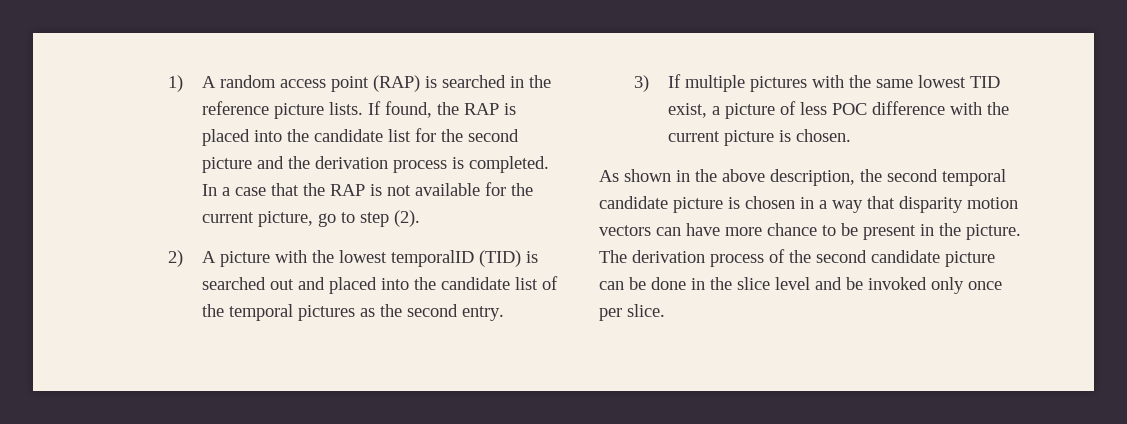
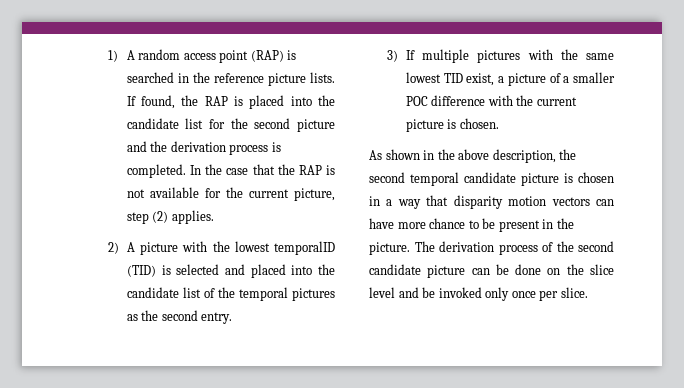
[222,187,231,196] a -> [205,164,223,175] the
[318,210,421,227] go to step (2). -> [126,210,214,224] step (2) applies.
[202,277,295,290] searched out -> [176,264,220,275] selected
[800,102,828,115] less -> [563,72,615,83] a smaller
[691,278,705,290] in -> [547,268,561,275] on

